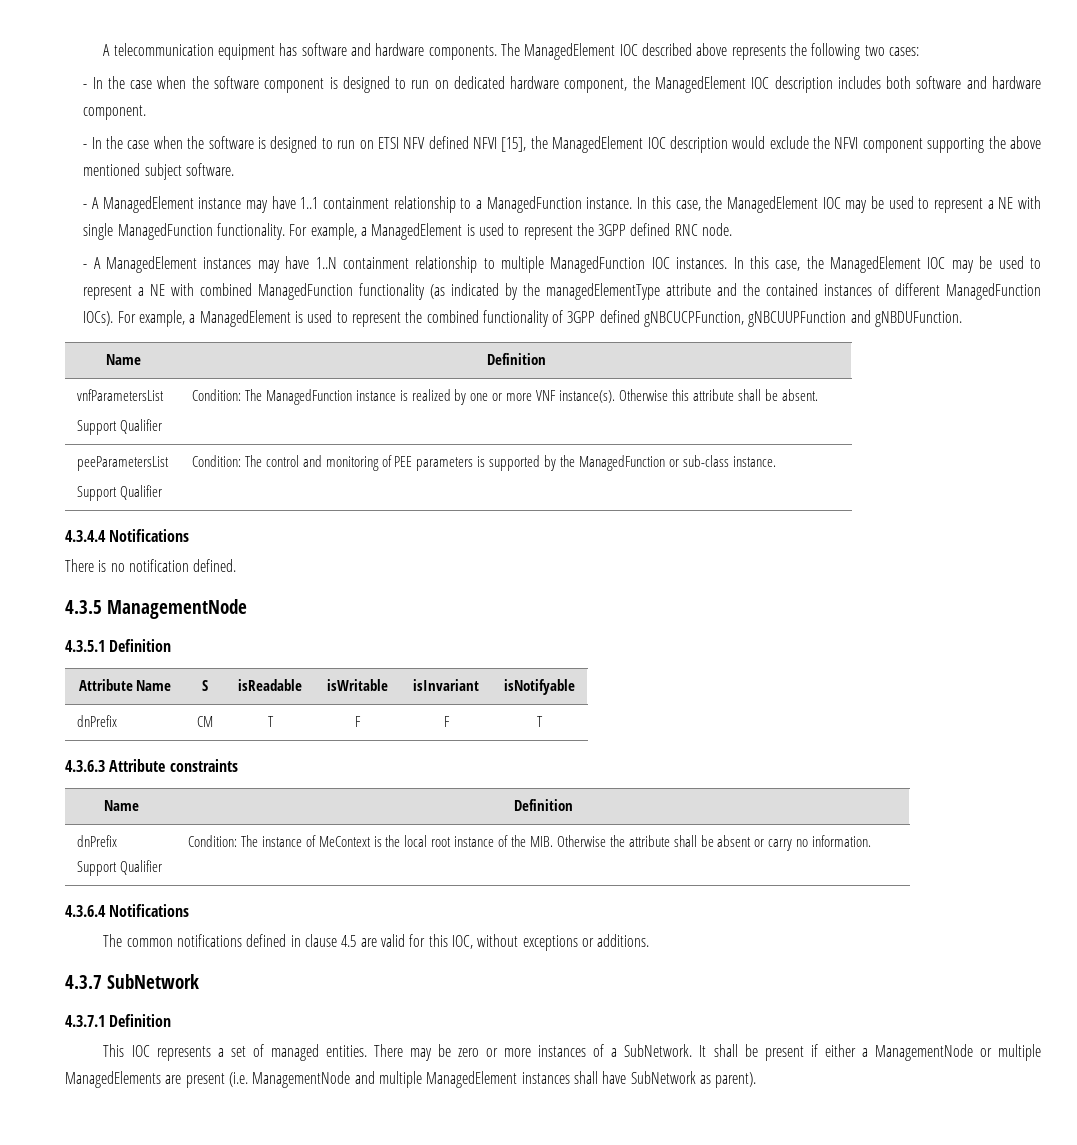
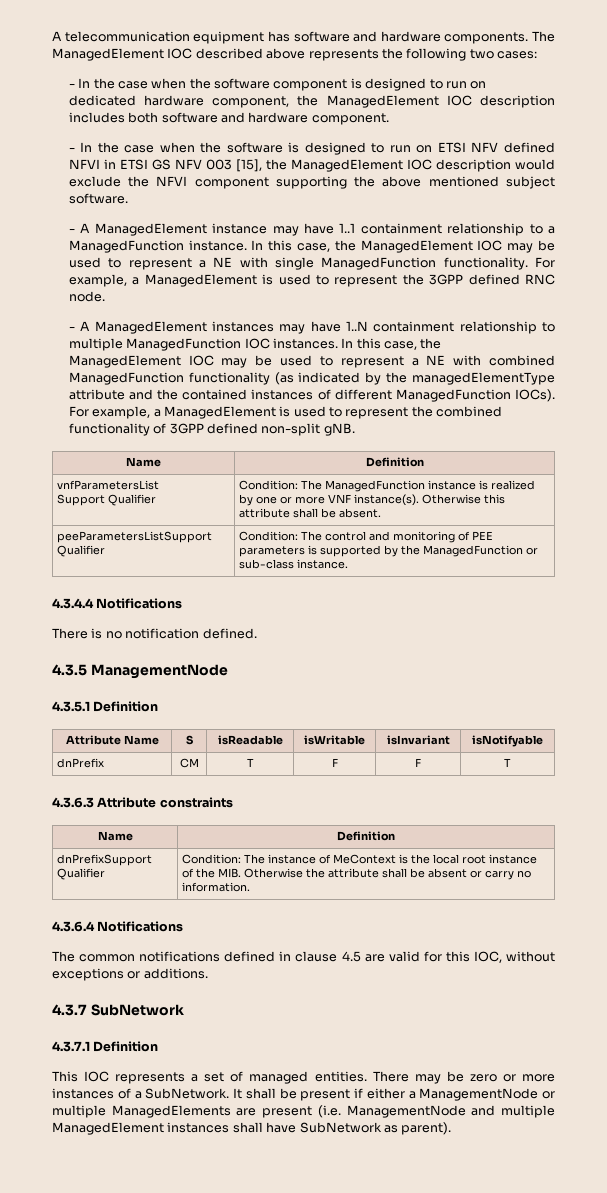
(498, 143) none -> [103,159,232,170] in ETSI GS NFV 003
[644,310,963,327] gNBCUCPFunction, gNBCUUPFunction and gNBDUFunction. -> [261,423,355,436] non-split gNB.
[76,456,169,471] [76,486,117,501] peeParametersList // Support -> [57,531,213,543] peeParametersListSupport
[76,835,117,847] [76,861,117,876] dnPrefix // Support -> [57,854,153,866] dnPrefixSupport

